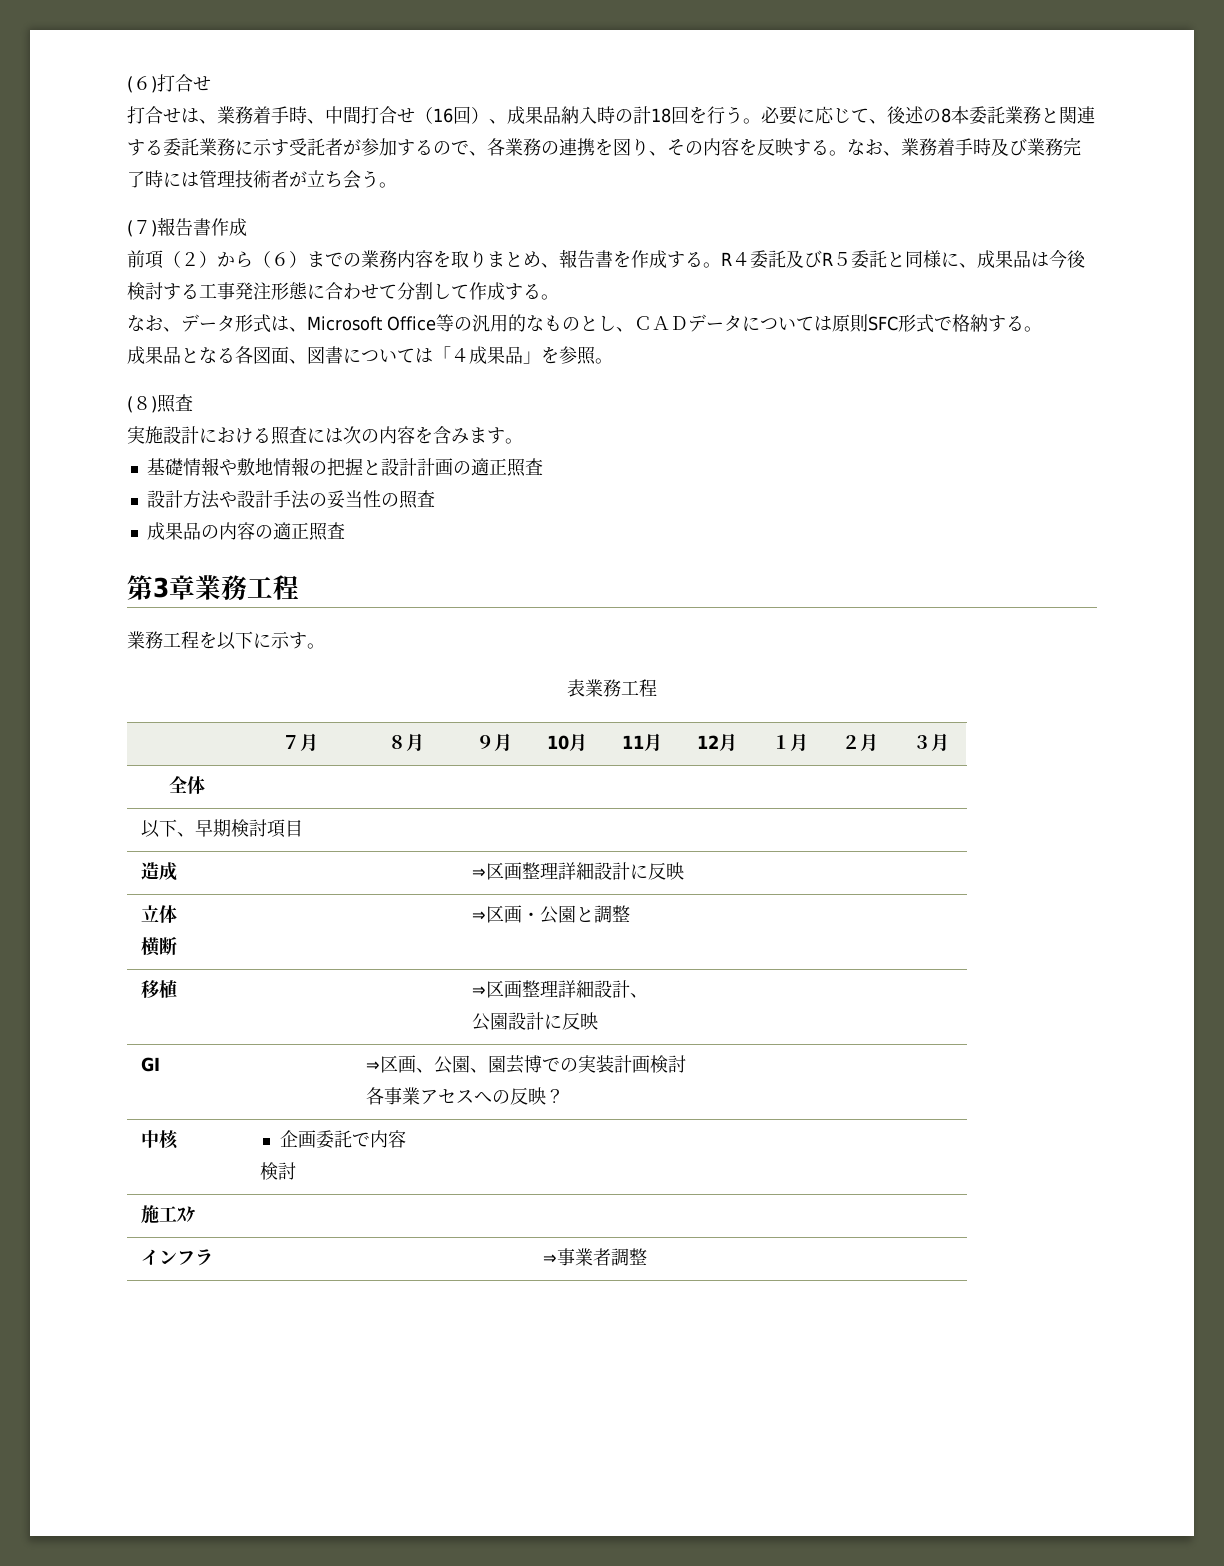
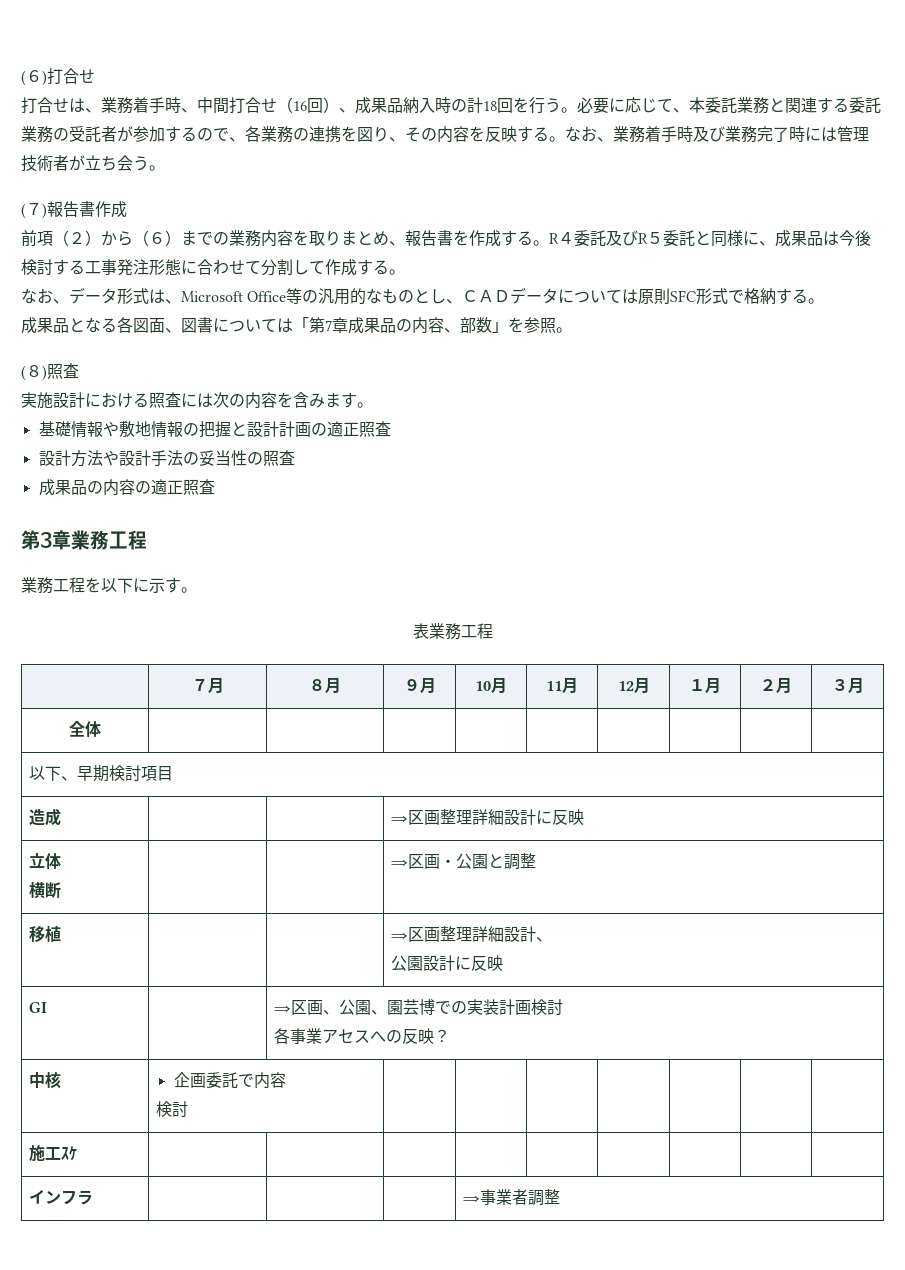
[887,106,951,124] 後述の8 -> (689, 110) none
[235,138,289,156] に示す -> [53,128,69,141] の
[451,346,523,364] ４成果品 -> [309,317,492,334] 第7章成果品の内容、部数

